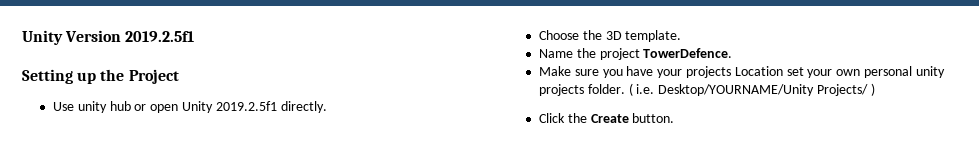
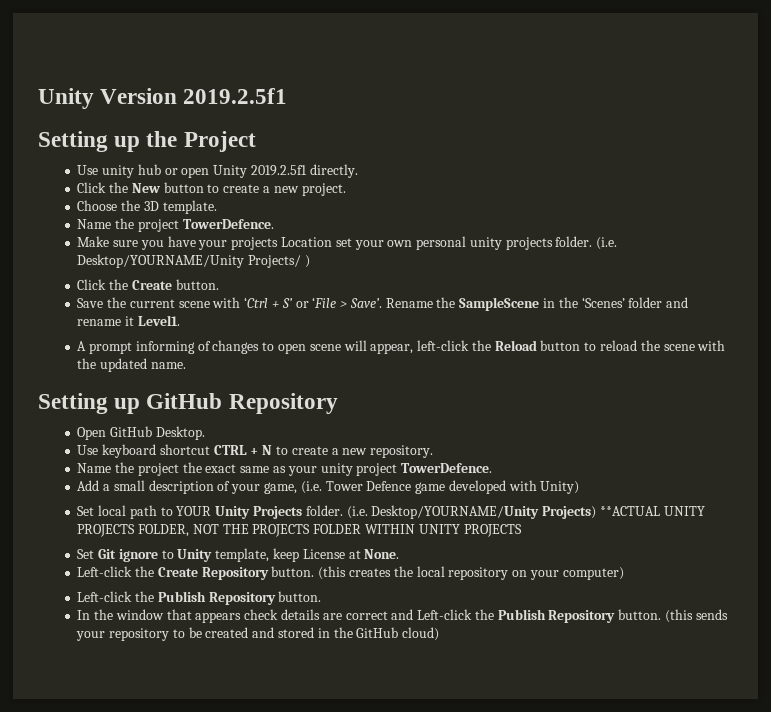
(327, 107) none -> [77,182,346,196] // Click the New button to create a new project.
[628,83,655,96] ( i.e. -> [596,237,618,250] (i.e.
(675, 118) none -> [77,297,689,311] [77,315,180,326] [77,340,726,354] [77,358,186,372] [38,393,338,414] [77,426,205,440] [77,444,434,458] [77,462,493,476] [77,480,580,494] [77,505,705,519] [77,524,522,537] [77,548,400,562] [77,566,624,580] [77,591,322,605] [77,609,728,623] [76,627,440,641] // Save the current scene with ‘Ctrl + S’ or ‘File > Save’. Rename the SampleScene in the ‘Scenes’ folder and rename it Level1. // A prompt informing of changes to open scene will appear, left-click the Reload button to reload the scene with the updated name. // Setting up GitHub Repository // Open GitHub Desktop. // Use keyboard shortcut CTRL + N to create a new repository. // Name the project the exact same as your unity project TowerDefence. // Add a small description of your game, (i.e. Tower Defence game developed with Unity) // Set local path to YOUR Unity Projects folder. (i.e. Desktop/YOURNAME/Unity Projects) **ACTUAL UNITY PROJECTS FOLDER, NOT THE PROJECTS FOLDER WITHIN UNITY PROJECTS // Set Git ignore to Unity template, keep License at None. // Left-click the Create Repository button. (this creates the local repository on your computer) // Left-click the Publish Repository button. // In the window that appears check details are correct and Left-click the Publish Repository button. (this sends your repository to be created and stored in the GitHub cloud)

